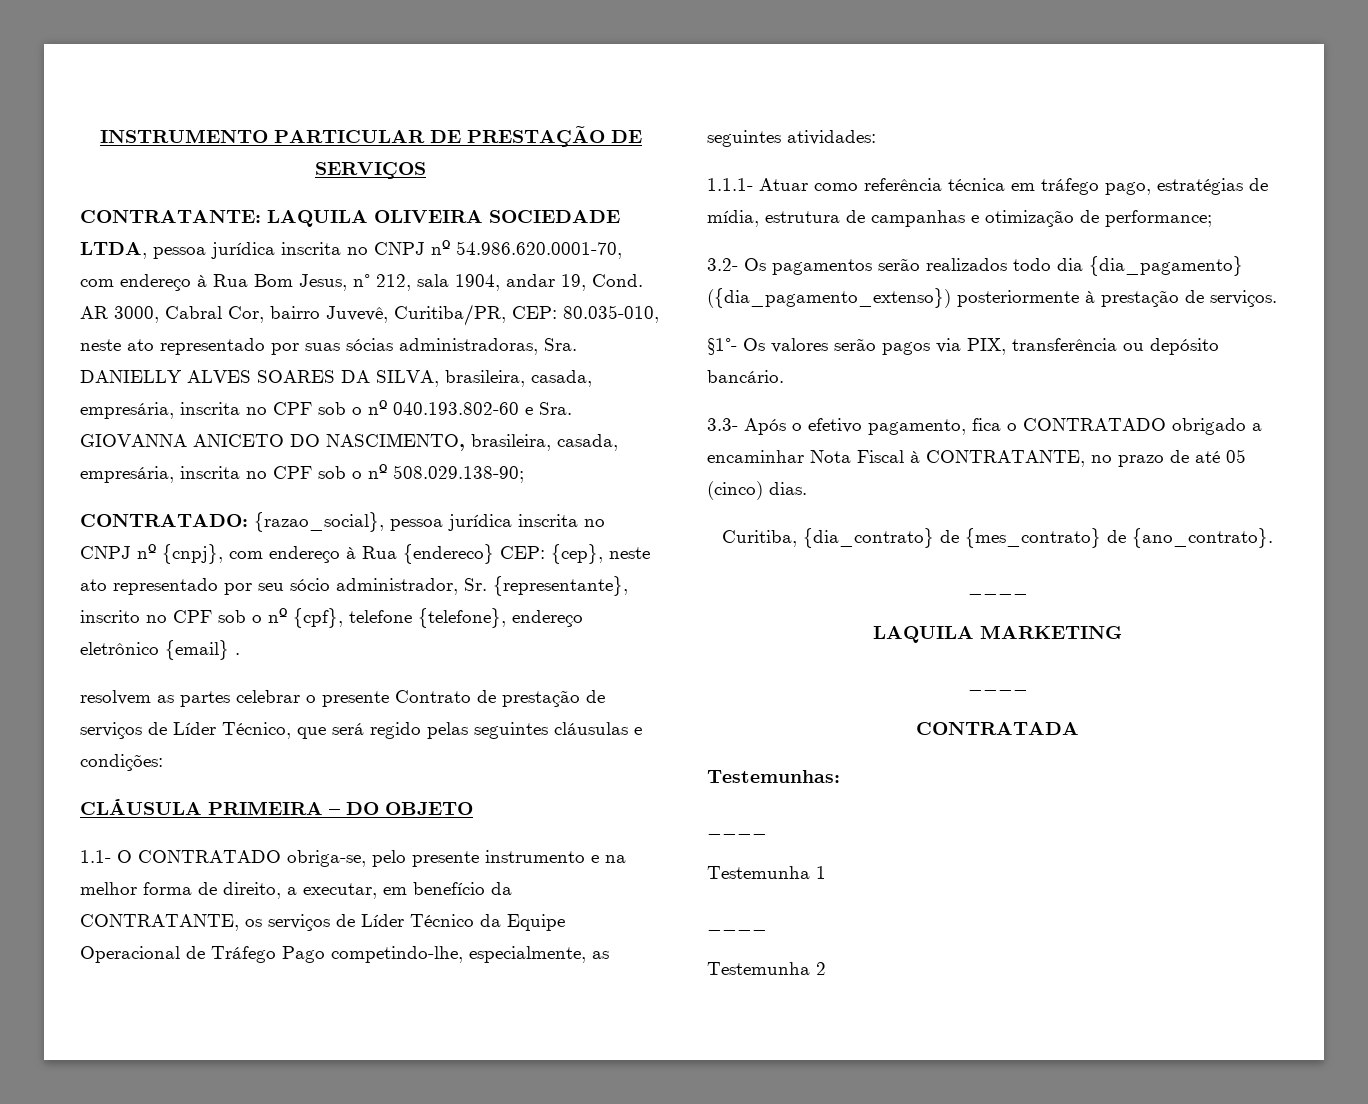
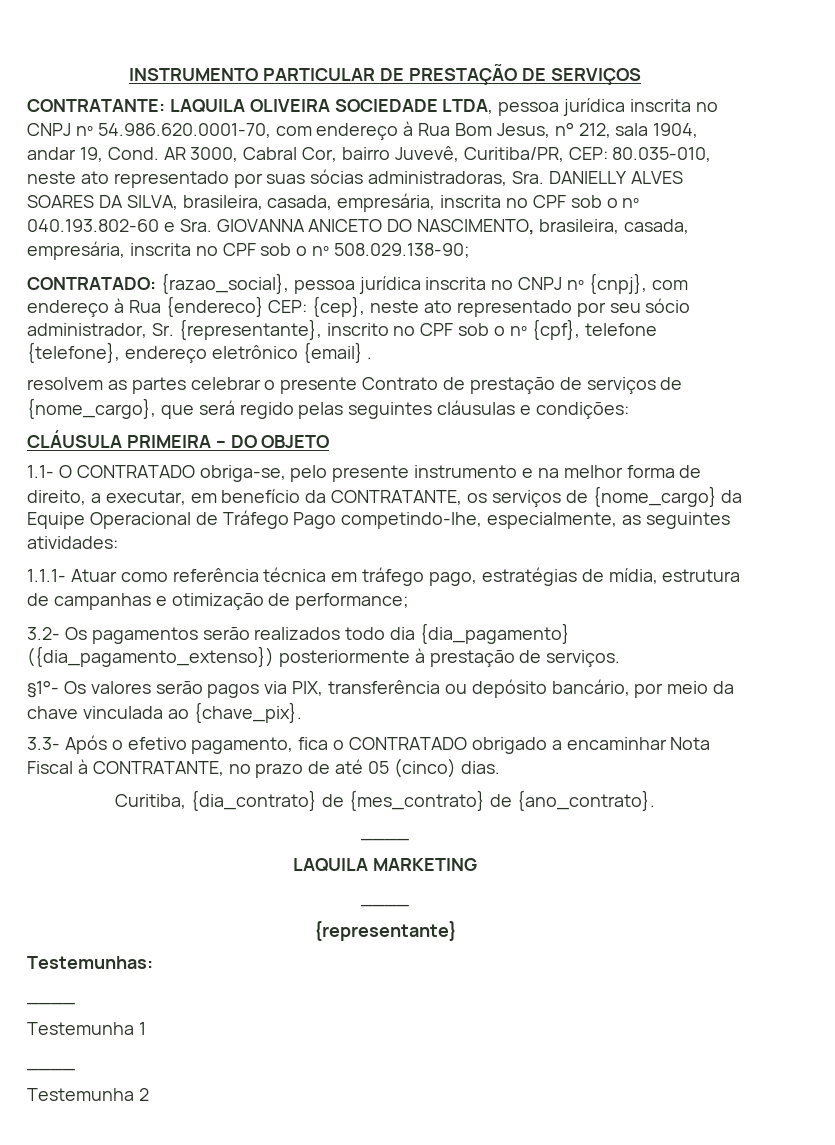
[173,722,291,739] Líder Técnico, -> [27,398,156,419] {nome_cargo},
[361,914,474,927] Líder Técnico -> [592,486,717,507] {nome_cargo}
[707,370,784,383] bancário. -> [551,679,735,698] [27,702,302,723] bancário, por meio da chave vinculada ao {chave_pix}.
[916,722,1079,735] CONTRATADA -> [313,921,457,941] {representante}

